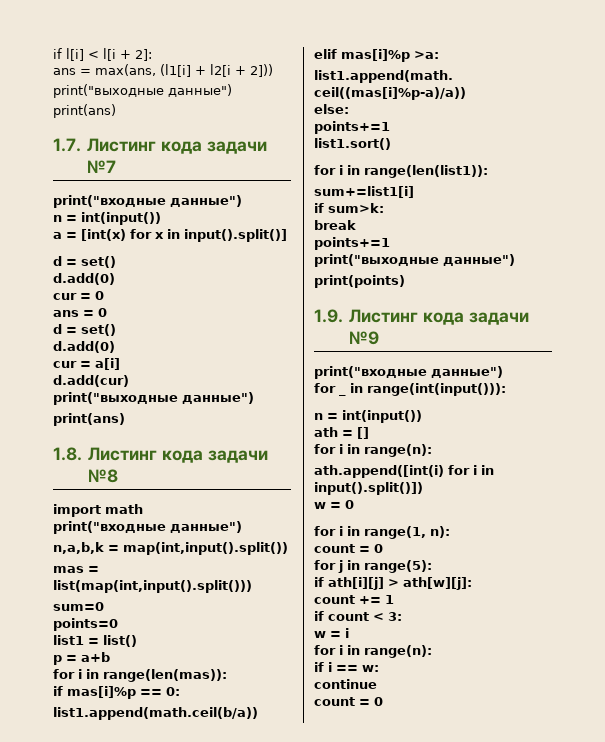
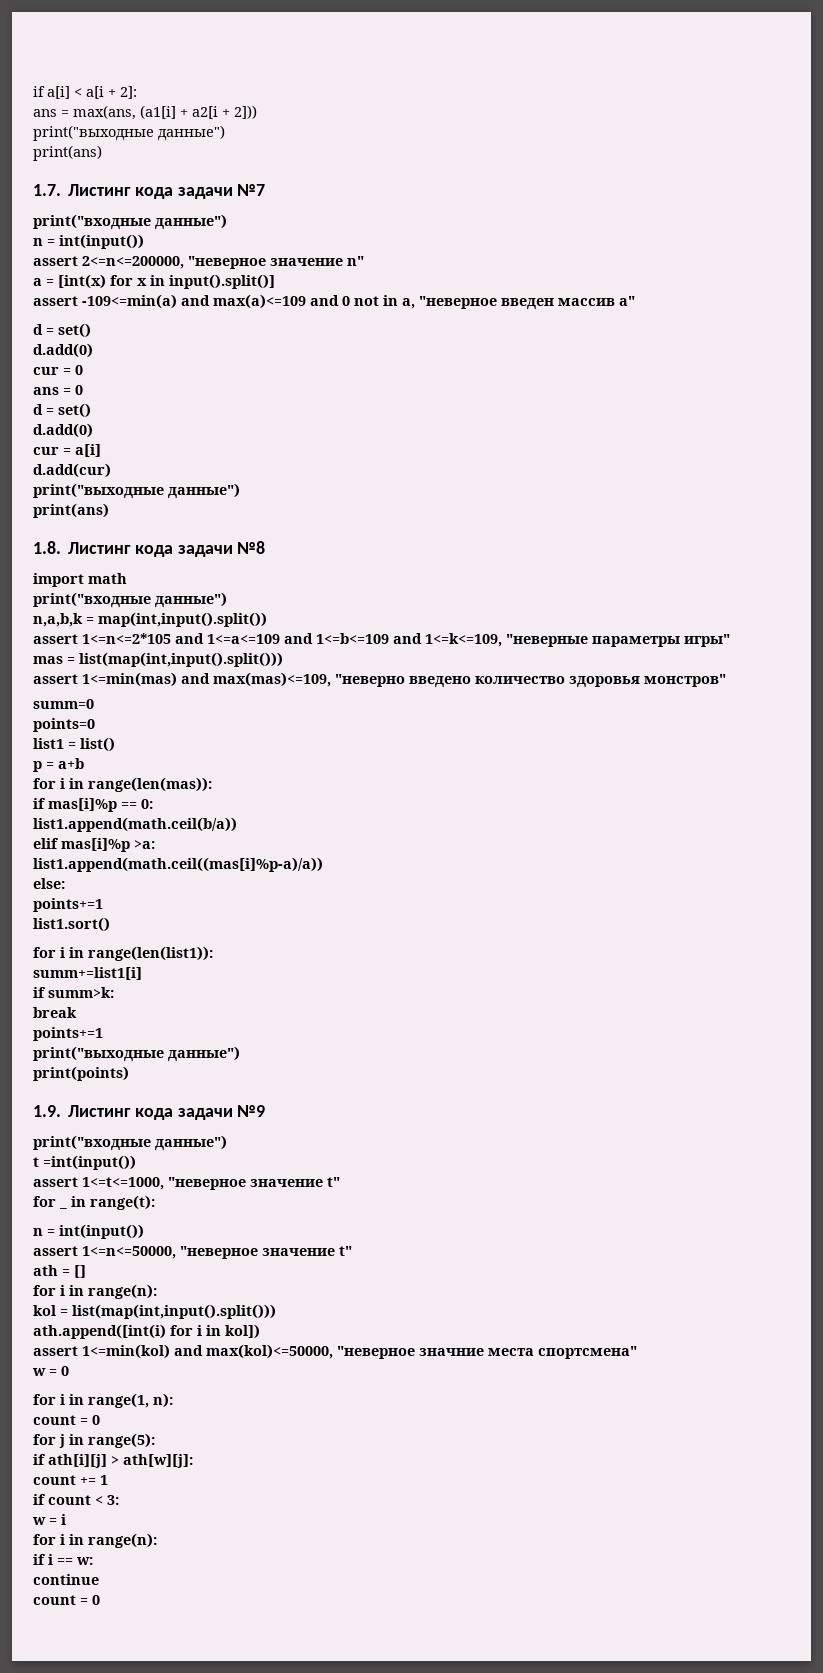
[53,48,116,61] if l[i] < l[i -> [33,86,104,99] if a[i] < a[i
[160,64,231,77] (l1[i] + l2[i -> [140,105,218,119] (a1[i] + a2[i
(161, 218) none -> [33,256,364,269] // assert 2<=n<=200000, "неверное значение n"
(287, 235) none -> [33,294,635,310] // assert -109<=min(a) and max(a)<=109 and 0 not in a, "неверное введен массив а"
[53,566,99,573] [53,580,252,593] [53,602,104,611] mas = list(map(int,input().split())) // sum=0 -> [33,633,730,647] [33,652,283,667] [33,672,726,688] [33,699,94,709] assert 1<=n<=2*105 and 1<=a<=109 and 1<=b<=109 and 1<=k<=109, "неверные параметры игры" // mas = list(map(int,input().split())) // assert 1<=min(mas) and max(mas)<=109, "неверно введено количество здоровья монстров" // summ=0
[314,186,414,198] [314,203,384,213] sum+=list1[i] // if sum>k: -> [33,967,142,980] [33,987,114,998] summ+=list1[i] // if summ>k:
(503, 372) none -> [33,1155,136,1170] [33,1177,340,1190] // t =int(input()) // assert 1<=t<=1000, "неверное значение t"
[367,383,506,396] [314,410,422,423] range(int(input())): // n = int(input()) -> [90,1195,155,1210] [33,1224,144,1239] [33,1246,352,1259] range(t): // n = int(input()) // assert 1<=n<=50000, "неверное значение t"
(432, 450) none -> [33,1304,276,1319] // kol = list(map(int,input().split()))
[314,482,423,495] input().split()]) -> [225,1324,260,1339] [33,1344,637,1359] kol]) // assert 1<=min(kol) and max(kol)<=50000, "неверное значние места спортсмена"

